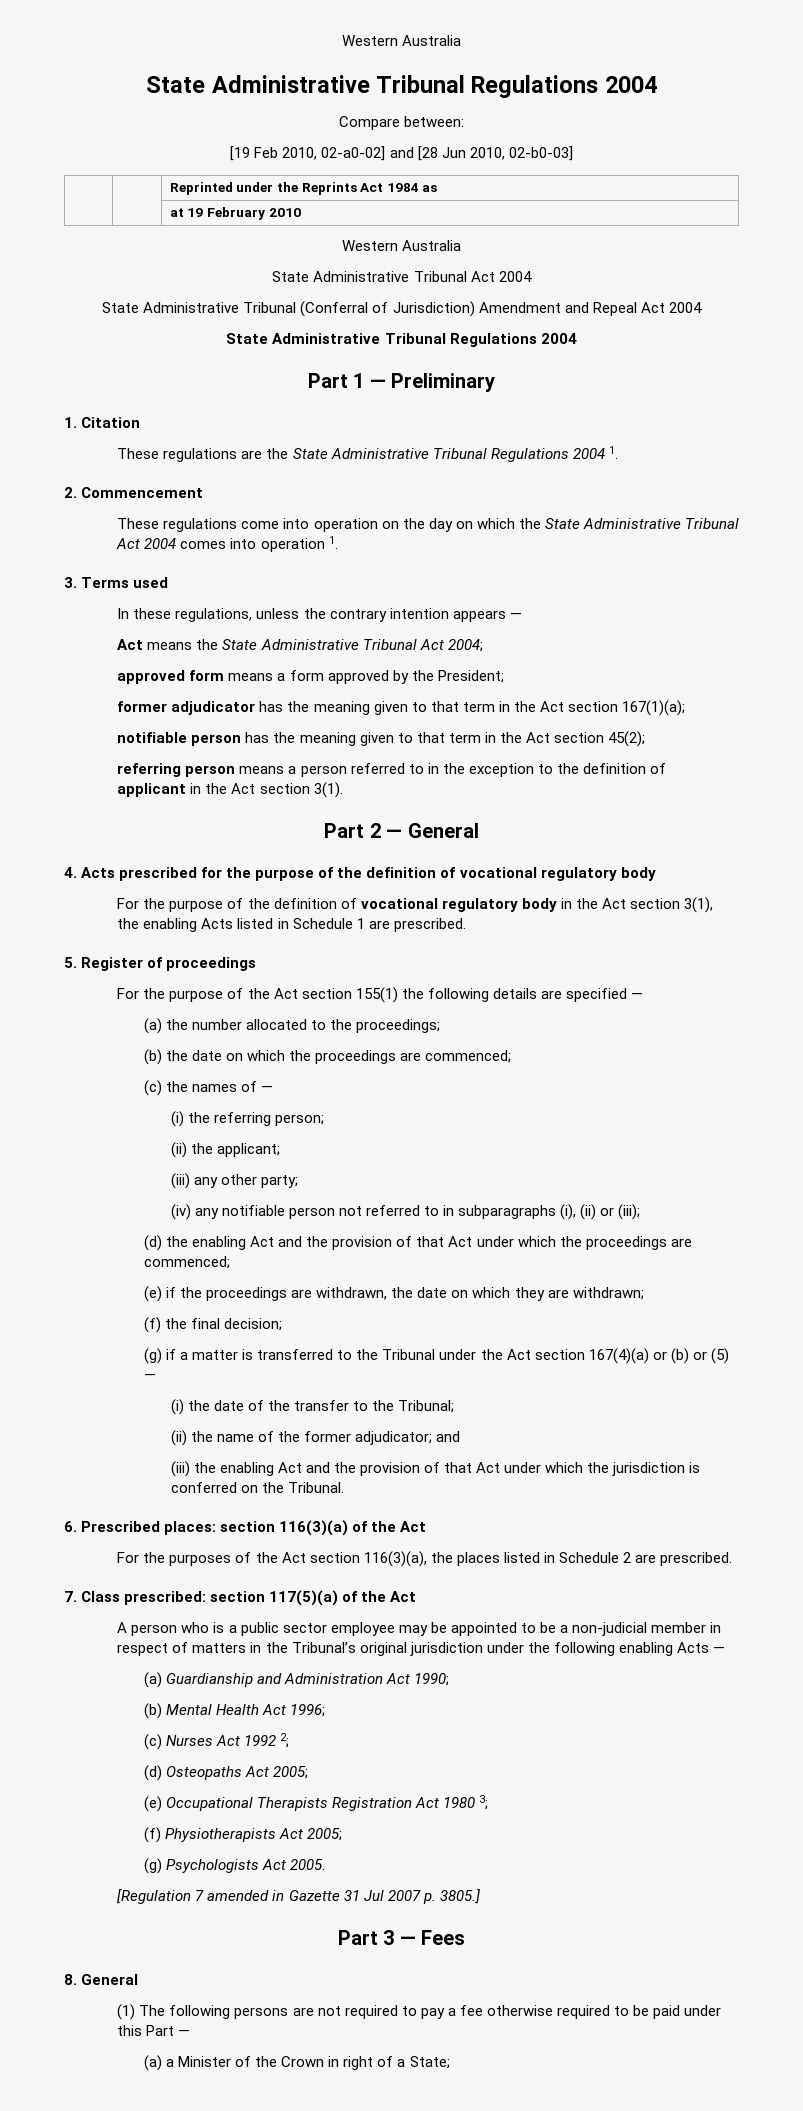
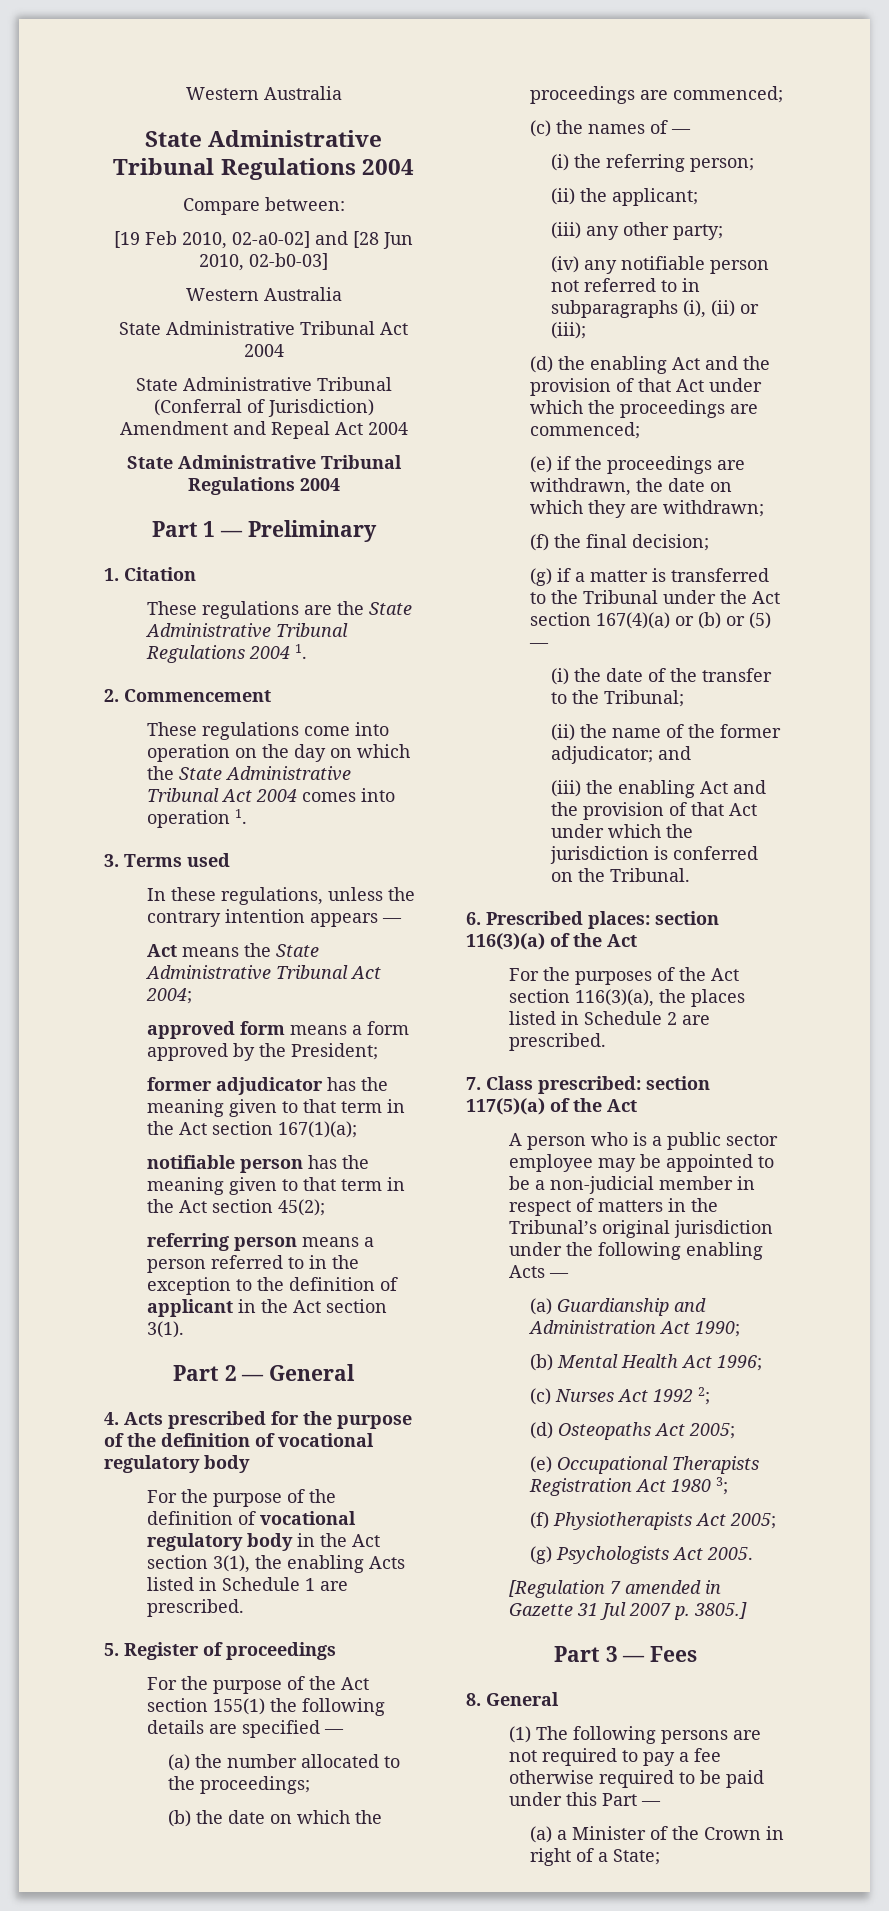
[169,182,438,195] [169,207,301,220] // | | Reprinted under the Reprints Act 1984 as // | | at 19 February 2010 -> (328, 261) none

